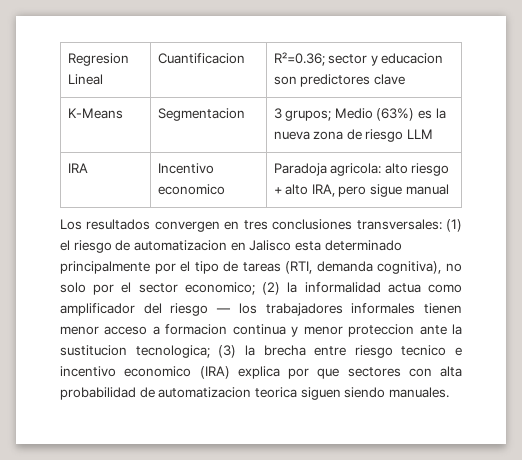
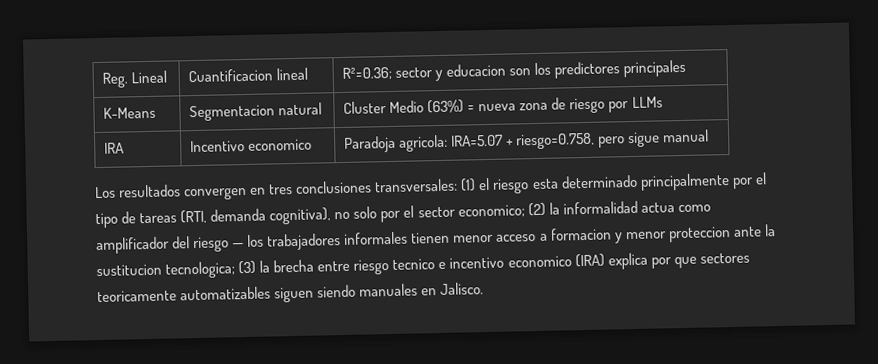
[67,53,129,66] Regresion -> [102,72,129,88] Reg.
(245, 58) none -> [276,67,309,81] lineal
[300,74,405,87] predictores clave -> [534,59,687,79] los predictores principales
[273,108,446,121] | 3 grupos; Medio (63%) es la -> [278,102,323,116] [343,99,476,114] natural | Cluster Medio (63%) =
[407,129,434,139] LLM -> [608,96,663,113] por LLMs
[384,163,450,176] [273,184,335,197] alto riesgo + alto IRA, -> [451,132,596,150] IRA=5.07 + riesgo=0.758,
[115,240,292,251] de automatizacion en Jalisco -> (530, 186) none
[232,324,286,335] continua -> (612, 234) none
[408,366,462,377] [60,387,449,400] con alta probabilidad de automatizacion teorica siguen siendo manuales. -> [97,282,485,303] teoricamente automatizables siguen siendo manuales en Jalisco.

